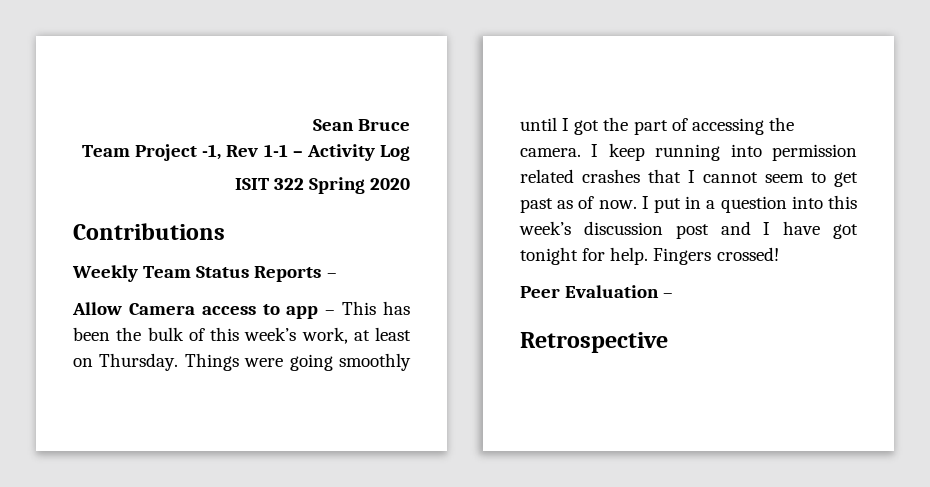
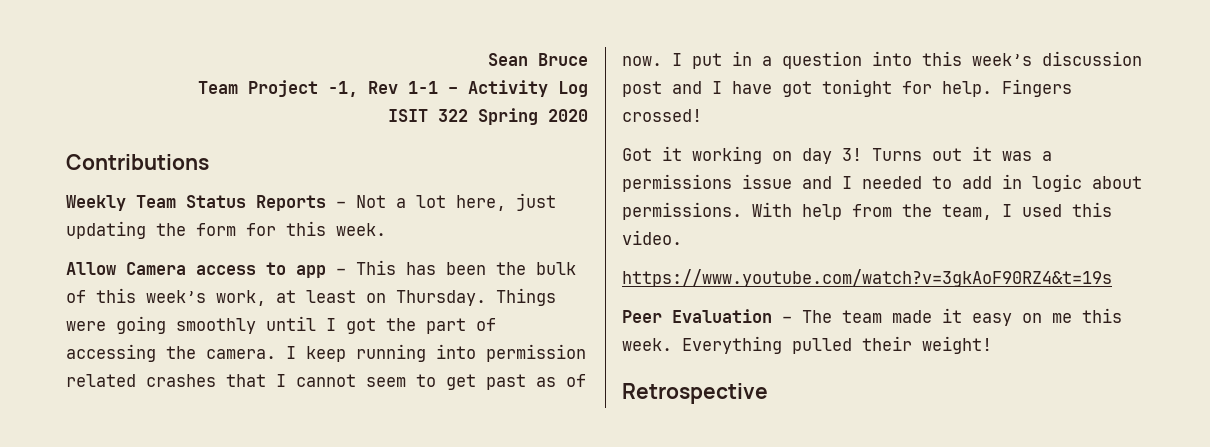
(337, 275) none -> [356,193,556,211] [66,221,386,239] Not a lot here, just updating the form for this week.
[520,285,674,298] Peer Evaluation – -> [622,146,1052,164] [622,174,1142,192] [622,202,1112,220] [622,230,682,245] [622,269,1112,287] [622,308,1122,326] [622,336,992,354] Got it working on day 3! Turns out it was a permissions issue and I needed to add in logic about permissions. With help from the team, I used this video. // https://www.youtube.com/watch?v=3gkAoF90RZ4&t=19s // Peer Evaluation – The team made it easy on me this week. Everything pulled their weight!

